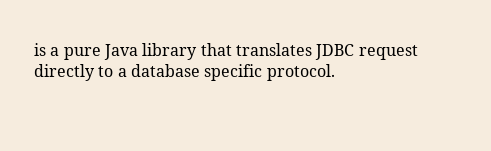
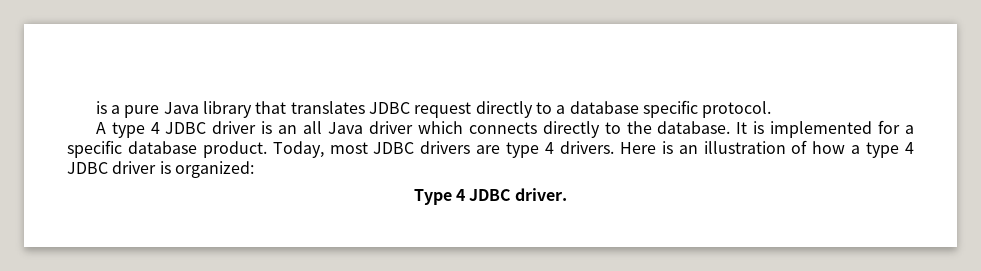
(335, 72) none -> [95,120,914,138] [67,140,915,158] [67,161,254,178] [413,188,568,205] // A type 4 JDBC driver is an all Java driver which connects directly to the database. It is implemented for a specific database product. Today, most JDBC drivers are type 4 drivers. Here is an illustration of how a type 4 JDBC driver is organized: // Type 4 JDBC driver.

